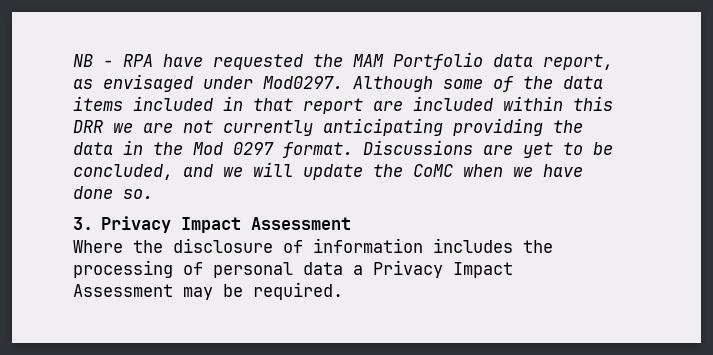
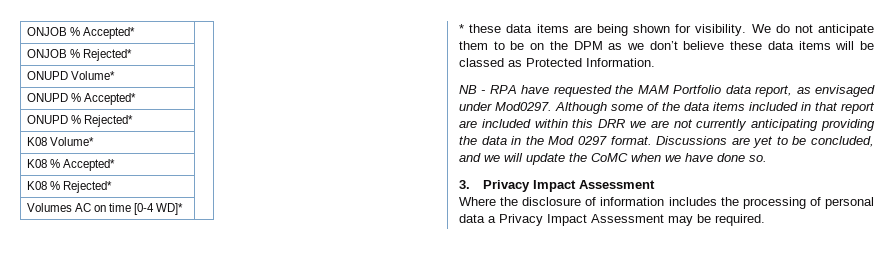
(73, 60) none -> [26,27,135,39] [26,49,132,61] [26,71,115,80] [26,93,136,105] [26,115,133,127] [26,137,94,146] [26,159,115,171] [26,181,112,193] [26,203,184,215] [459,24,874,36] [459,41,874,50] [459,58,655,67] ONJOB % Accepted* | // ONJOB % Rejected* | // ONUPD Volume* | // ONUPD % Accepted* | // ONUPD % Rejected* | // K08 Volume* | // K08 % Accepted* | // K08 % Rejected* | // Volumes AC on time [0-4 WD]* | // * these data items are being shown for visibility. We do not anticipate them to be on the DPM as we don’t believe these data items will be classed as Protected Information. //

